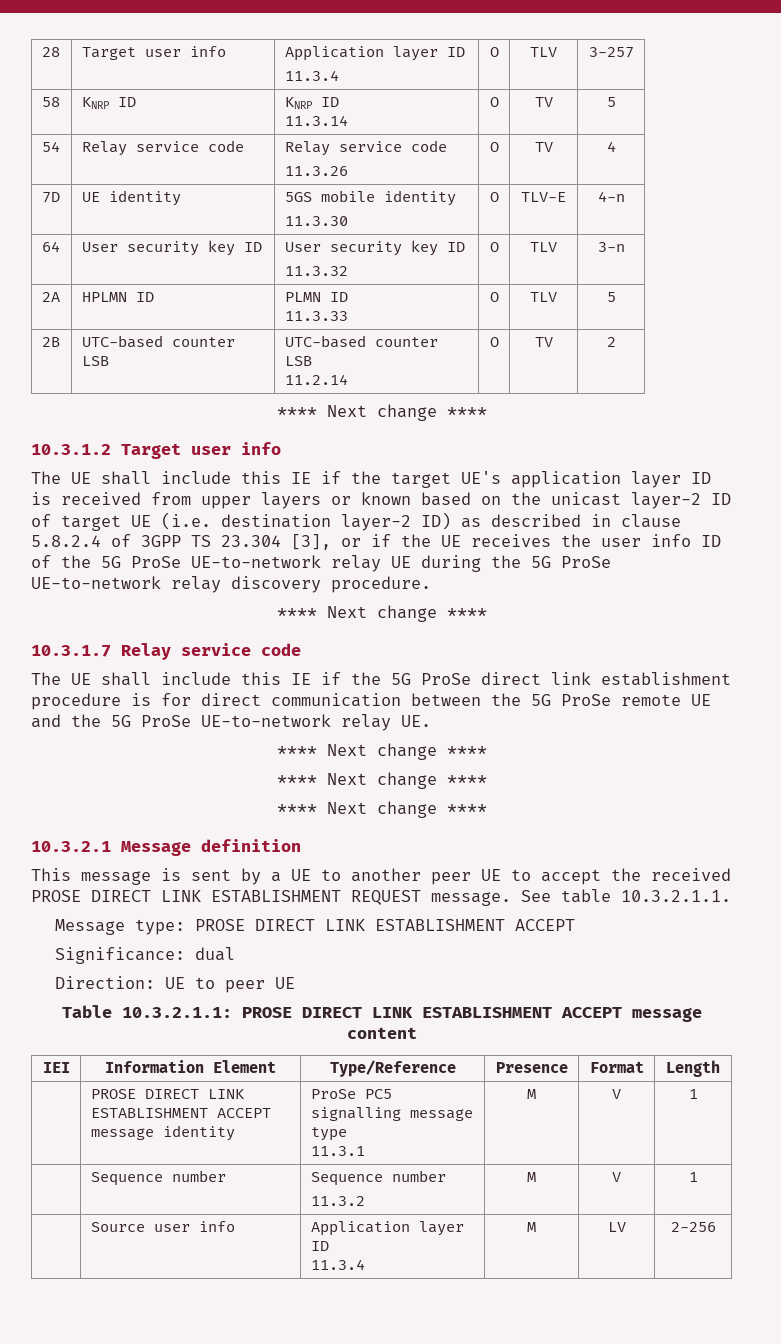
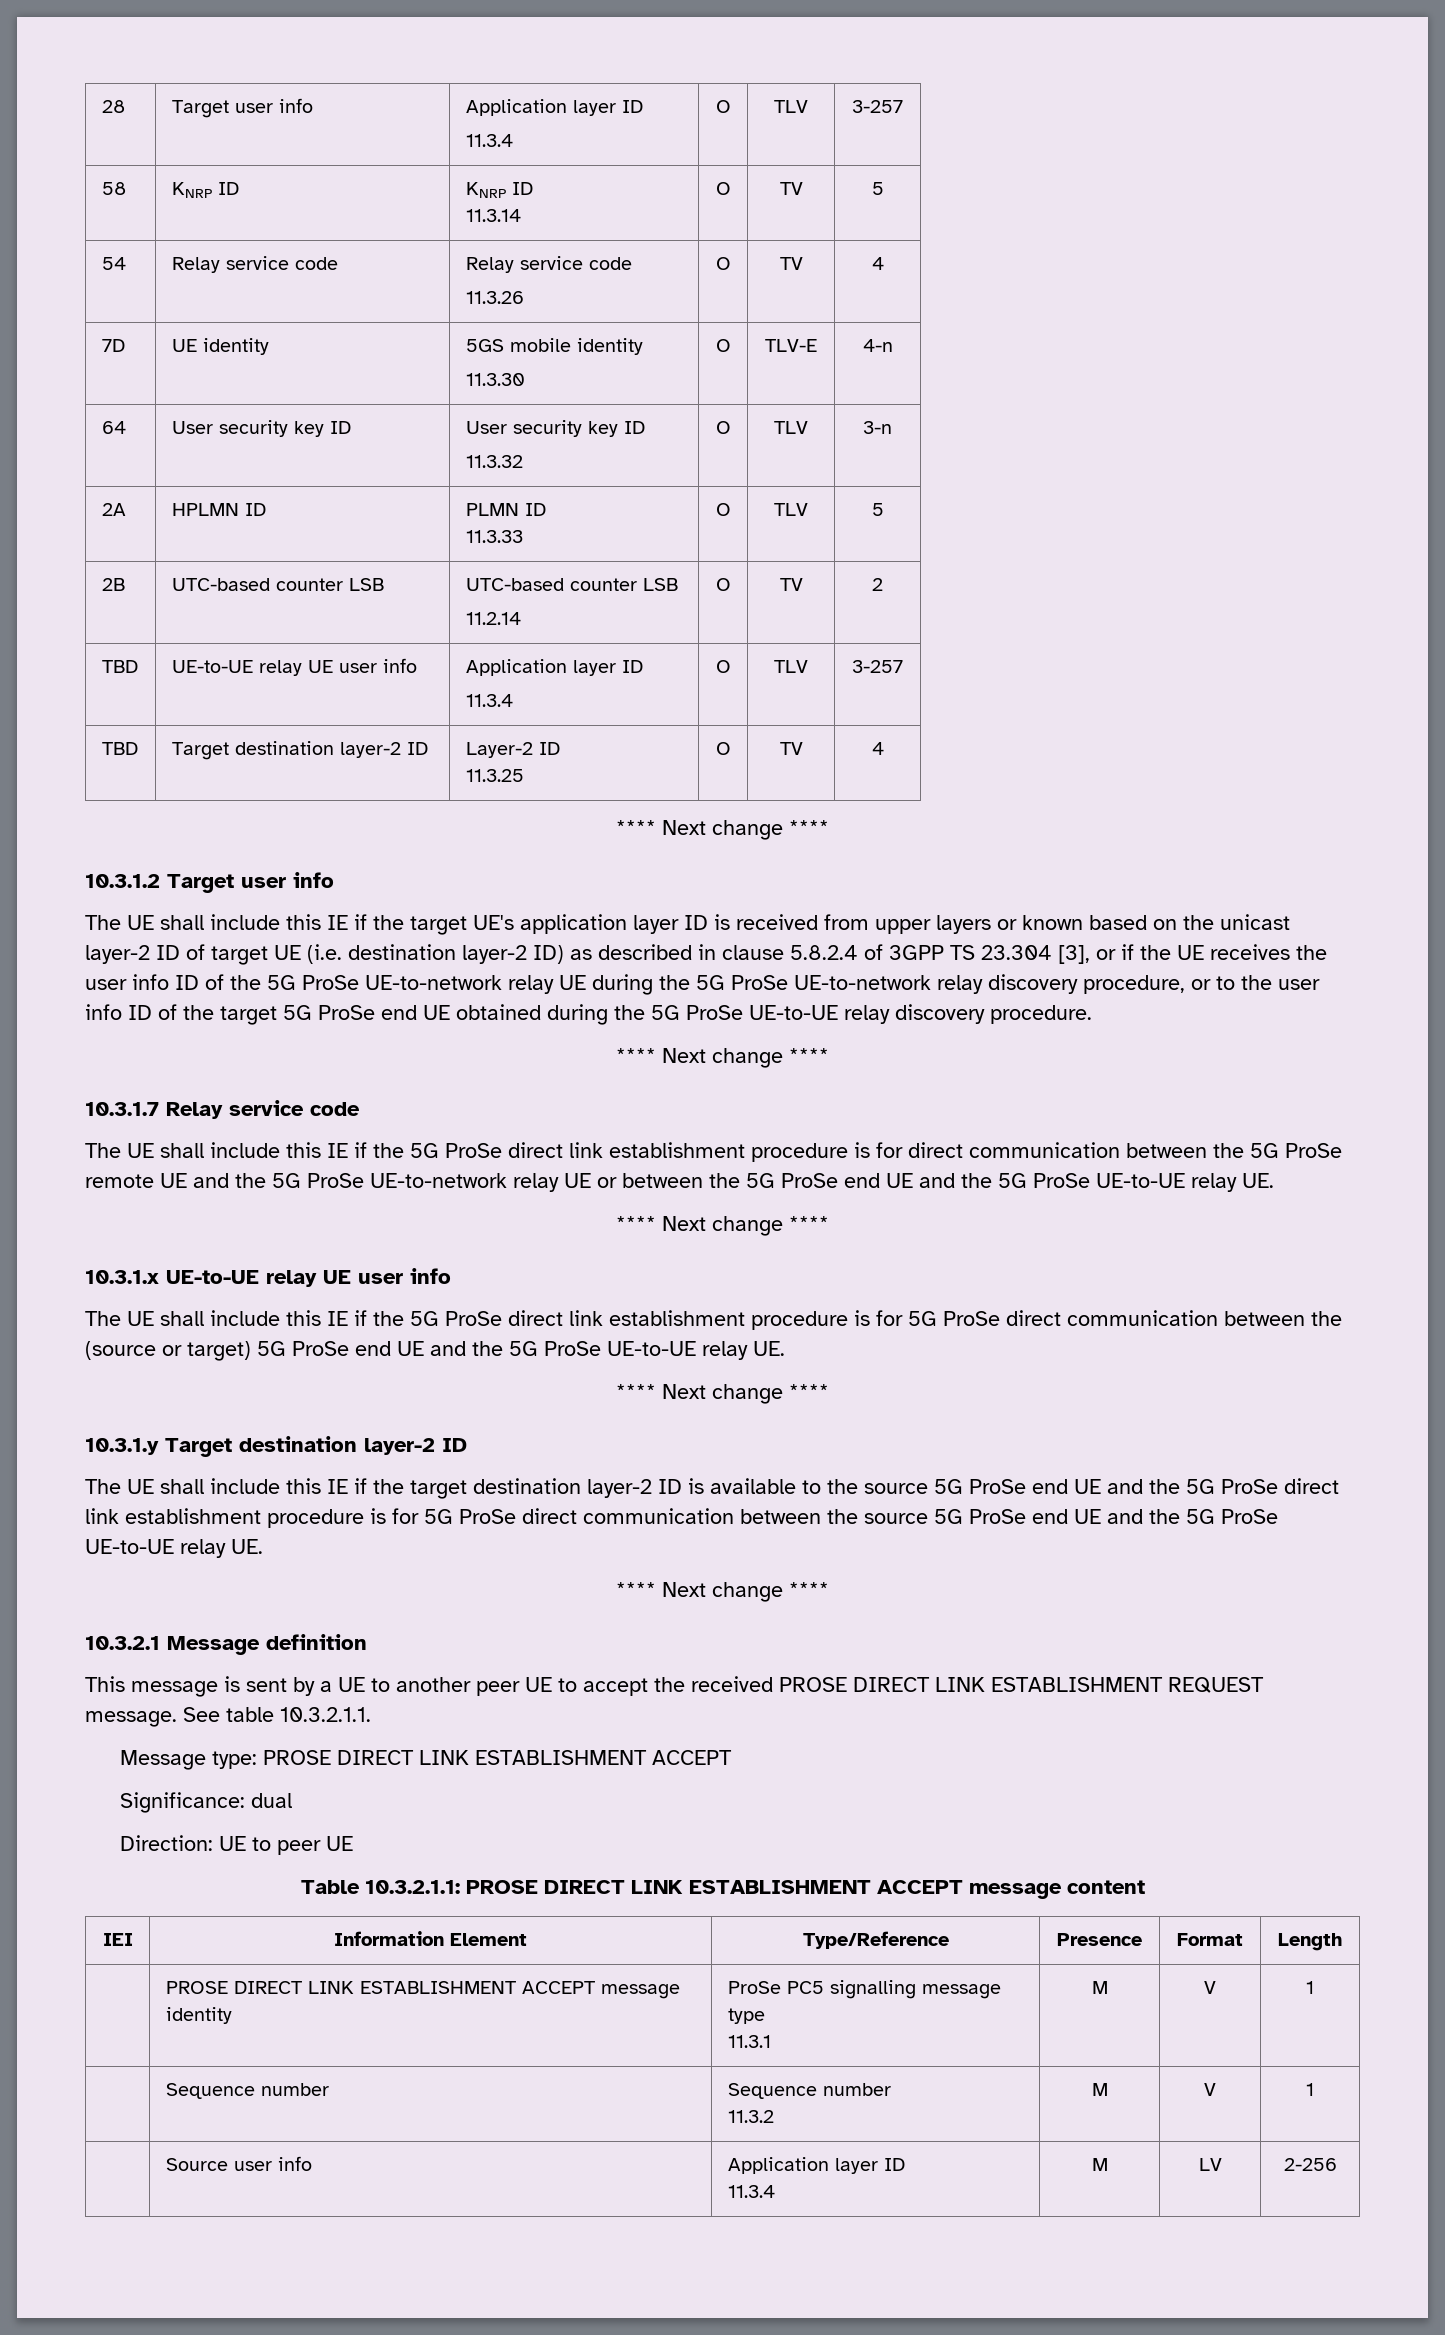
(616, 342) none -> [101,660,138,673] [171,658,417,676] [465,659,643,676] [465,694,513,707] [715,660,731,673] [774,660,808,673] [852,660,903,673] [101,742,138,755] [171,741,428,760] [465,742,560,758] [465,769,524,782] [715,742,731,755] [779,742,803,755] [871,742,884,755] // TBD | UE-to-UE relay UE user info | Application layer ID // 11.3.4 | O | TLV | 3-257 // TBD | Target destination layer-2 ID | Layer-2 ID // 11.3.25 | O | TV | 4
(321, 584) none -> [1083,975,1320,994] [85,1004,985,1025] procedure, or to the user info ID of the target 5G ProSe end UE obtained during the 5G ProSe UE-to-UE relay discovery
[401,715,431,727] [276,743,487,760] [276,772,487,789] UE. // **** Next change **** // **** Next change **** -> [564,1173,1274,1192] [616,1216,829,1236] [85,1268,451,1287] [85,1310,1342,1330] [85,1341,785,1361] [616,1384,829,1404] [85,1436,467,1457] [85,1478,1339,1499] [85,1508,1278,1528] [85,1539,263,1558] UE or between the 5G ProSe end UE and the 5G ProSe UE-to-UE relay UE. // **** Next change **** // 10.3.1.x UE-to-UE relay UE user info // The UE shall include this IE if the 5G ProSe direct link establishment procedure is for 5G ProSe direct communication between the (source or target) 5G ProSe end UE and the 5G ProSe UE-to-UE relay UE. // **** Next change **** // 10.3.1.y Target destination layer-2 ID // The UE shall include this IE if the target destination layer-2 ID is available to the source 5G ProSe end UE and the 5G ProSe direct link establishment procedure is for 5G ProSe direct communication between the source 5G ProSe end UE and the 5G ProSe UE-to-UE relay UE.

